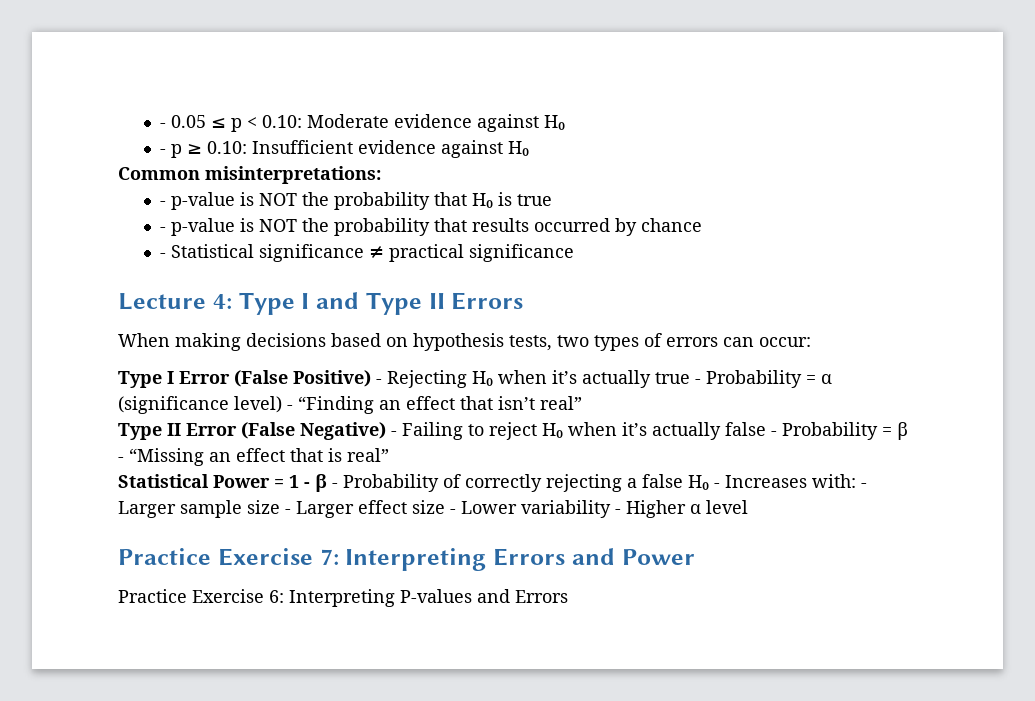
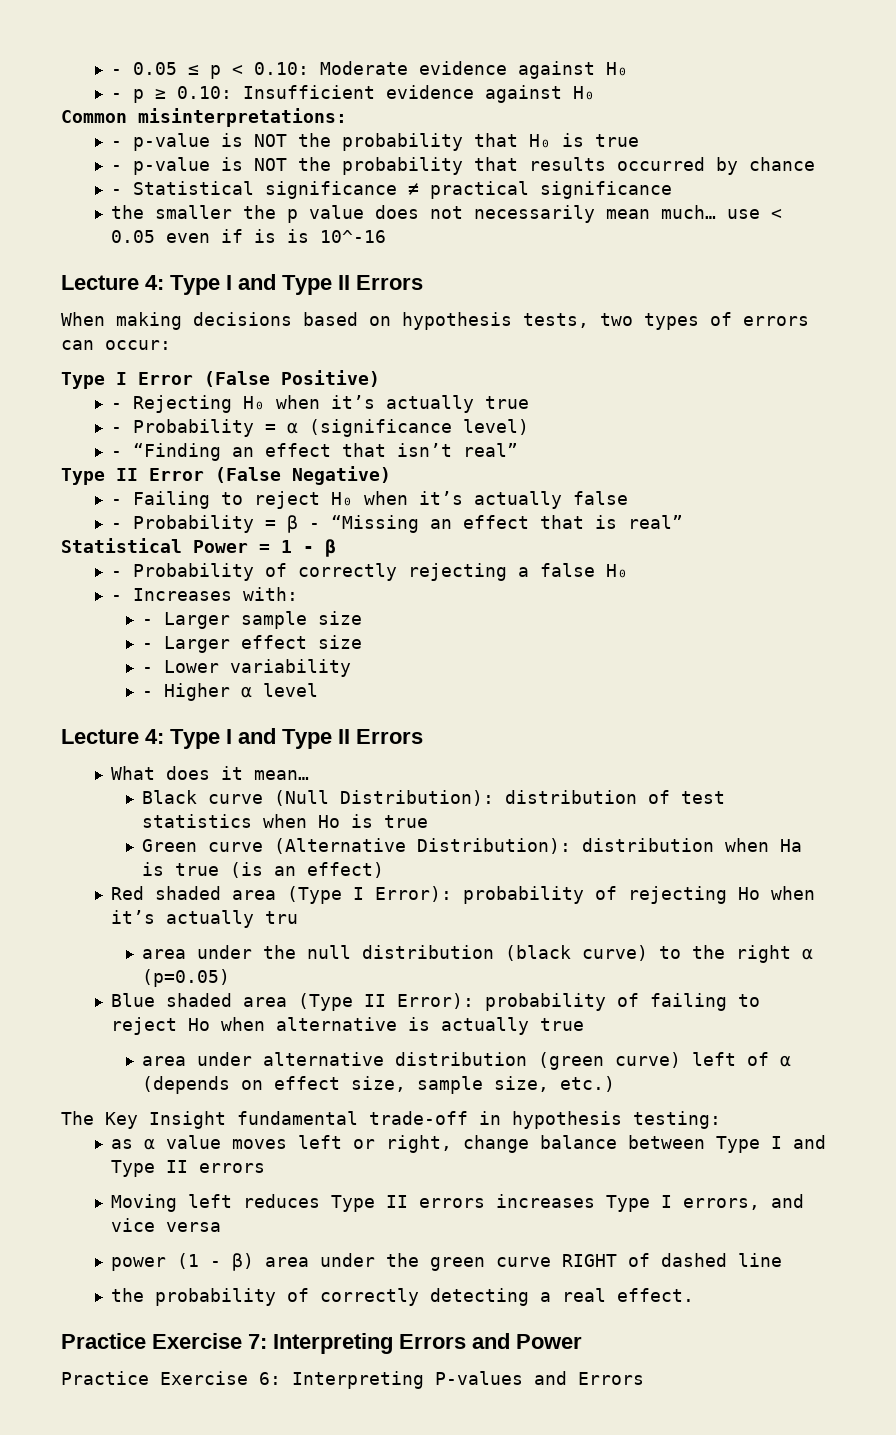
(574, 253) none -> [111,205,783,223] [111,229,387,243] // the smaller the p value does not necessarily mean much… use < 0.05 even if is is 10^-16
(371, 378) none -> (380, 378) //
(690, 378) none -> (530, 402) //
(282, 404) none -> (530, 427) //
(386, 431) none -> (391, 475) //
(766, 429) none -> (629, 498) //
(327, 483) none -> (336, 548) //
(709, 482) none -> (629, 571) //
(856, 481) none -> (299, 594) //
(280, 507) none -> (363, 618) //
(445, 507) none -> (363, 642) //
(611, 509) none -> (352, 668) //
(748, 507) none -> [61,728,423,749] [111,766,310,780] [142,790,726,806] [142,814,429,828] [142,838,803,854] [142,862,385,878] [111,886,816,904] [111,910,299,928] [142,945,814,963] [142,969,231,987] [111,993,761,1011] [111,1017,585,1035] [142,1052,792,1070] [142,1076,616,1094] [61,1111,721,1129] [111,1135,827,1153] [111,1160,266,1177] [111,1194,805,1212] [111,1218,222,1232] [111,1252,783,1271] [111,1288,695,1306] // Lecture 4: Type I and Type II Errors // What does it mean… // Black curve (Null Distribution): distribution of test statistics when Ho is true // Green curve (Alternative Distribution): distribution when Ha is true (is an effect) // Red shaded area (Type I Error): probability of rejecting Ho when it’s actually tru // area under the null distribution (black curve) to the right α (p=0.05) // Blue shaded area (Type II Error): probability of failing to reject Ho when alternative is actually true // area under alternative distribution (green curve) left of α (depends on effect size, sample size, etc.) // The Key Insight fundamental trade-off in hypothesis testing: // as α value moves left or right, change balance between Type I and Type II errors // Moving left reduces Type II errors increases Type I errors, and vice versa // power (1 - β) area under the green curve RIGHT of dashed line // the probability of correctly detecting a real effect.

